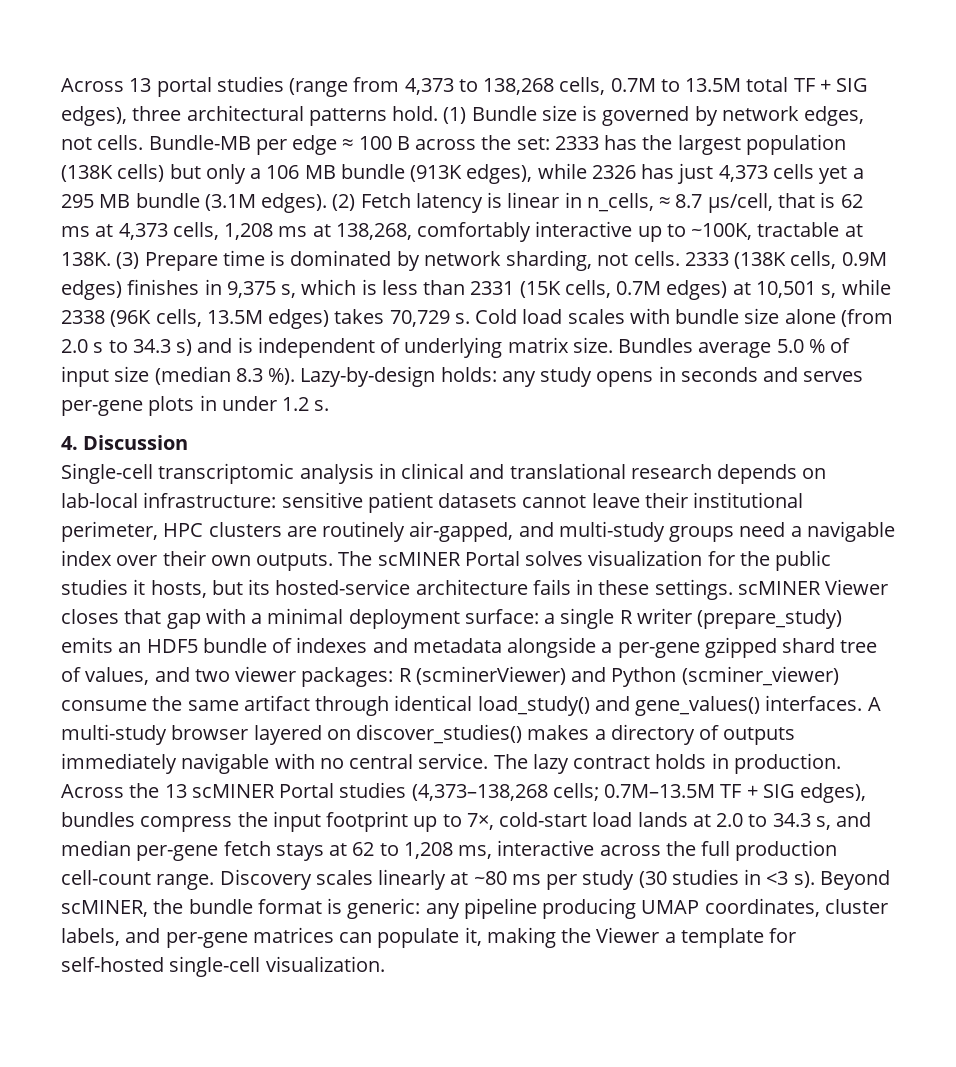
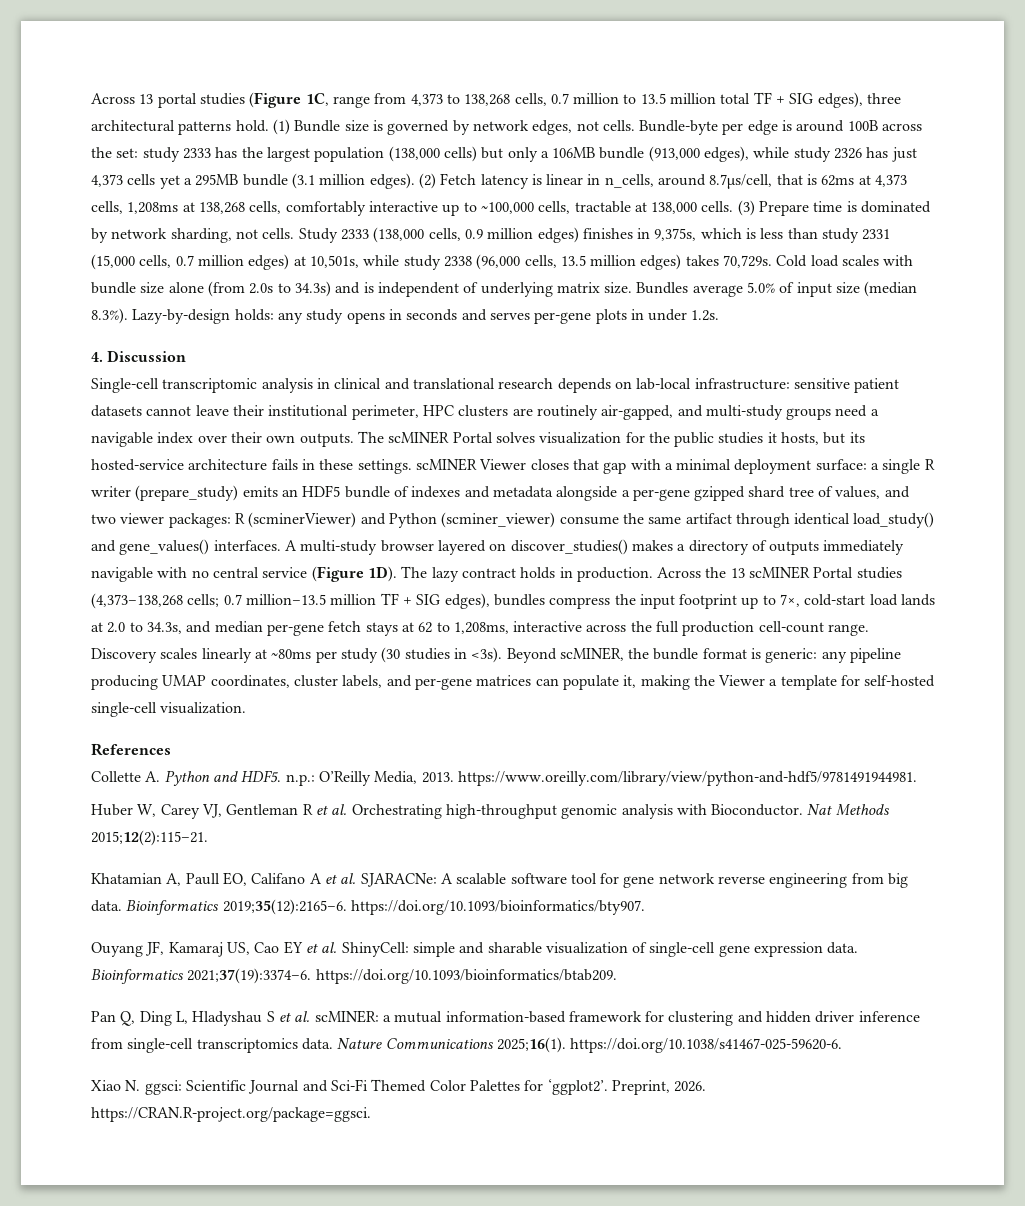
[289,78,349,97] (range -> [249,92,370,108] (Figure 1C, range
[610,78,742,92] 0.7M to 13.5M -> [550,93,717,104] 0.7 million to 13.5 million
[148,135,251,150] Bundle-MB -> [639,120,719,135] Bundle-byte
[342,136,410,150] ≈ 100 B -> [782,120,878,132] is around 100B
(550, 143) none -> [142,147,180,162] study
[61,165,113,182] (138K -> [388,146,440,162] (138,000
[266,164,463,182] 106 MB bundle (913K -> [552,146,700,162] 106MB bundle (913,000
(587, 171) none -> [793,147,831,162] study
[61,193,256,211] 295 MB bundle (3.1M -> [195,173,366,189] 295MB bundle (3.1 million
[659,192,863,213] [61,221,863,242] [61,252,111,266] ≈ 8.7 µs/cell, that is 62 ms at 4,373 cells, 1,208 ms at 138,268, comfortably interactive up to ~100K, tractable at 138K. -> [658,174,908,189] [91,201,734,216] around 8.7µs/cell, that is 62ms at 4,373 cells, 1,208ms at 138,268 cells, comfortably interactive up to ~100,000 cells, tractable at 138,000 cells.
[684,251,887,269] 2333 (138K cells, 0.9M -> [298,227,534,243] Study 2333 (138,000 cells, 0.9 million
[226,281,297,298] 9,375 s, -> [654,228,697,241] 9,375s,
[470,279,891,300] [61,309,470,329] 2331 (15K cells, 0.7M edges) at 10,501 s, while 2338 (96K cells, 13.5M edges) takes 70,729 s. -> [822,228,891,243] [91,254,773,270] study 2331 (15,000 cells, 0.7 million edges) at 10,501s, while study 2338 (96,000 cells, 13.5 million edges) takes 70,729s.
[61,339,193,356] 2.0 s to 34.3 s) -> [249,281,331,297] 2.0s to 34.3s)
[776,339,825,353] 5.0 % -> [747,282,776,293] 5.0%
[235,368,296,385] 8.3 %). -> [91,308,128,324] 8.3%).
[282,397,330,411] 1.2 s. -> [691,310,720,321] 1.2s.
[418,753,489,769] service. -> [262,566,397,582] service (Figure 1D).
[604,784,716,798] 0.7M–13.5M -> [223,594,377,605] 0.7 million–13.5 million
[772,813,831,830] 34.3 s, -> [146,622,182,634] 34.3s,
[403,842,493,859] 1,208 ms, -> [453,622,509,634] 1,208ms,
[473,871,541,885] ~80 ms -> [271,649,312,659] ~80ms
[766,871,815,888] <3 s). -> [471,647,503,663] <3s).
(385, 964) none -> [91,743,171,756] [91,770,917,786] [91,804,890,819] [91,830,208,846] [91,872,909,888] [91,899,645,915] [91,941,859,957] [91,968,617,984] [91,1010,920,1026] [91,1037,843,1053] [91,1079,707,1095] [91,1107,371,1122] // References // Collette A. Python and HDF5. n.p.: O’Reilly Media, 2013. https://www.oreilly.com/library/view/python-and-hdf5/9781491944981. // Huber W, Carey VJ, Gentleman R et al. Orchestrating high-throughput genomic analysis with Bioconductor. Nat Methods 2015;12(2):115–21. // Khatamian A, Paull EO, Califano A et al. SJARACNe: A scalable software tool for gene network reverse engineering from big data. Bioinformatics 2019;35(12):2165–6. https://doi.org/10.1093/bioinformatics/bty907. // Ouyang JF, Kamaraj US, Cao EY et al. ShinyCell: simple and sharable visualization of single-cell gene expression data. Bioinformatics 2021;37(19):3374–6. https://doi.org/10.1093/bioinformatics/btab209. // Pan Q, Ding L, Hladyshau S et al. scMINER: a mutual information-based framework for clustering and hidden driver inference from single-cell transcriptomics data. Nature Communications 2025;16(1). https://doi.org/10.1038/s41467-025-59620-6. // Xiao N. ggsci: Scientific Journal and Sci-Fi Themed Color Palettes for ‘ggplot2’. Preprint, 2026. https://CRAN.R-project.org/package=ggsci.

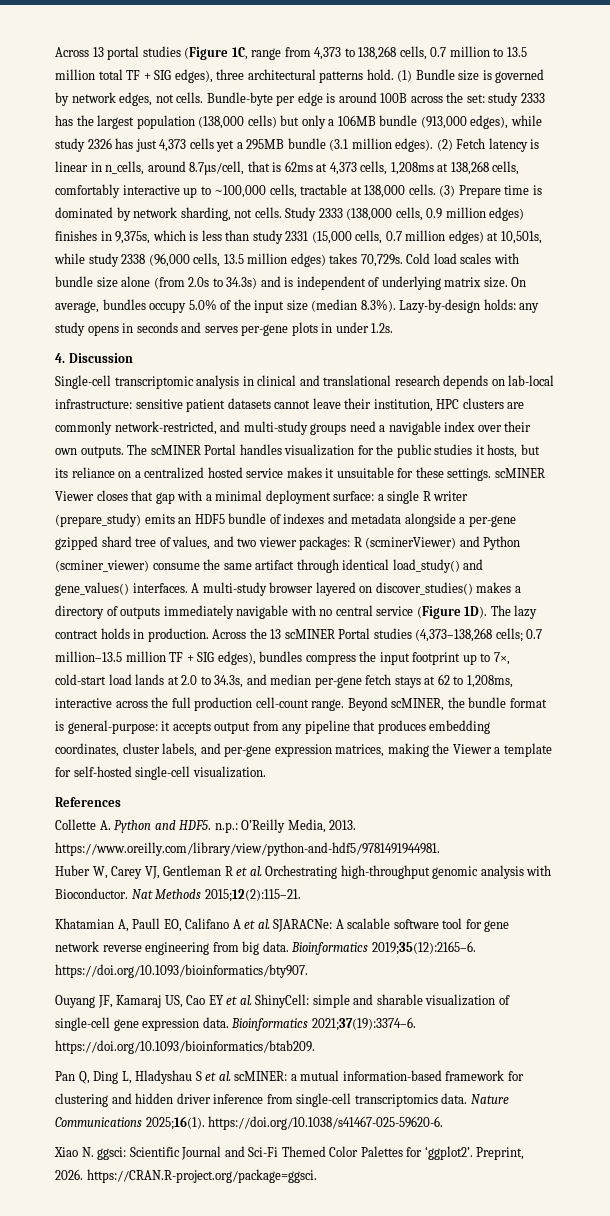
[636,282,743,297] Bundles average -> [511,277,527,287] [55,299,187,313] On average, bundles occupy
(795, 287) none -> [233,299,251,310] the
[268,405,419,420] institutional perimeter, -> [373,399,433,412] institution,
[536,405,674,420] routinely air-gapped, -> [55,421,217,435] commonly network-restricted,
[495,432,535,443] solves -> [239,444,282,455] handles
[91,459,315,471] hosted-service architecture fails in -> [71,467,414,479] reliance on a centralized hosted service makes it unsuitable for
[91,647,503,663] Discovery scales linearly at ~80ms per study (30 studies in <3s). -> (345, 705) none
[765,648,902,663] [91,675,207,690] generic: any pipeline producing UMAP -> [67,720,491,734] general-purpose: it accepts output from any pipeline that produces embedding
[476,675,637,690] matrices can populate it, -> [274,744,385,757] expression matrices,

